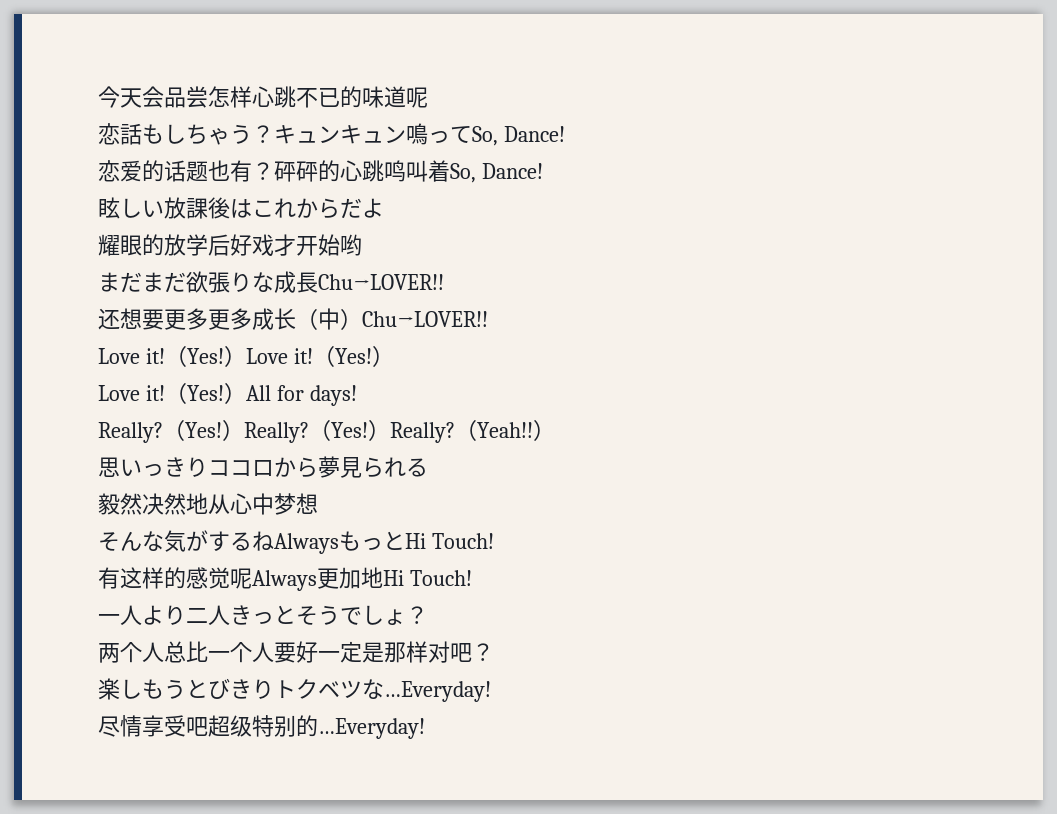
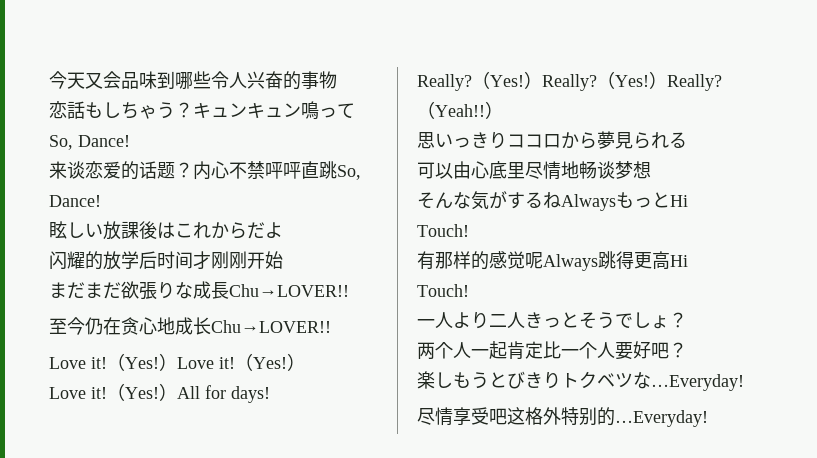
[142,86,428,108] 会品尝怎样心跳不已的味道呢 -> [85,71,337,90] 又会品味到哪些令人兴奋的事物
(565, 134) none -> [49,161,85,179] 来谈
[208,160,450,182] 也有？砰砰的心跳鸣叫着 -> [175,161,337,180] ？内心不禁呯呯直跳
[98,234,142,256] 耀眼 -> [49,251,85,269] 闪耀
[230,234,296,257] 好戏才 -> [157,251,247,269] 时间才刚刚
[340,234,362,256] 哟 -> (283, 260) none
[98,308,362,330] 还想要更多更多成长（中） -> [49,317,211,335] 至今仍在贪心地成长
[98,493,274,515] 毅然决然地从心中 -> [417,161,615,180] 可以由心底里尽情地畅谈
[120,567,142,589] 这 -> [435,251,453,269] 那
[317,567,383,589] 更加地 -> [598,251,670,270] 跳得更高
[164,641,186,663] 总 -> [471,341,543,359] 一起肯定
[318,641,450,663] 一定是那样对 -> (651, 350) none
[208,715,252,737] 超级 -> [507,407,561,425] 这格外

